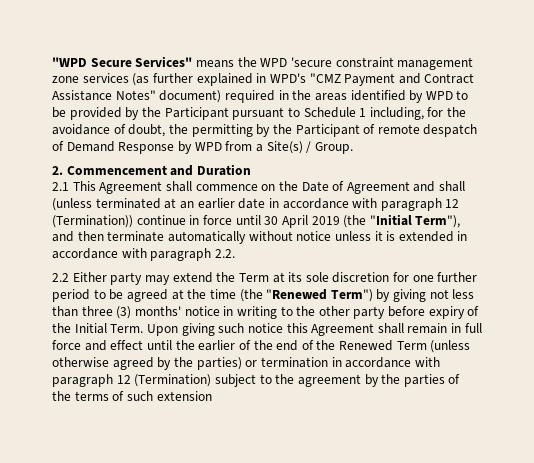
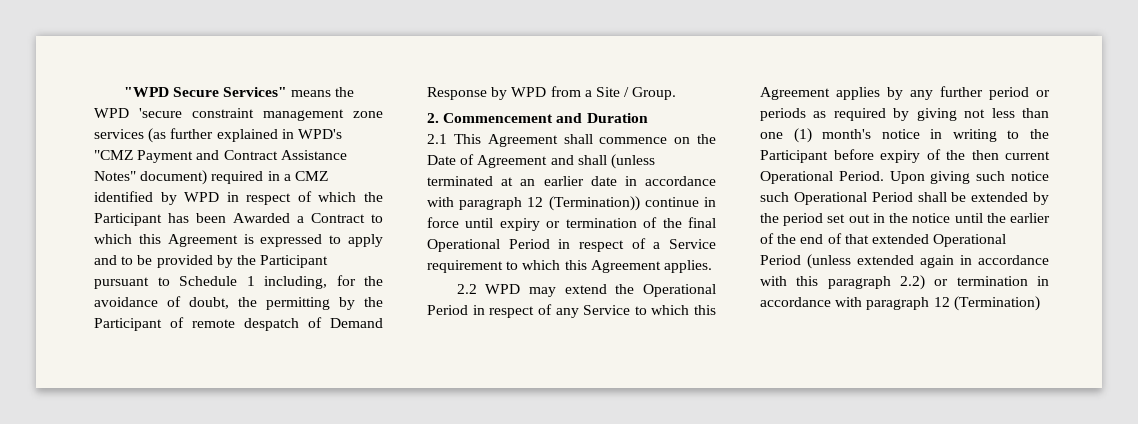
[292,90,347,101] the areas -> [283,171,328,181] a CMZ
(453, 95) none -> [226,191,383,205] [94,213,383,226] [94,234,383,247] [94,255,117,265] in respect of which the Participant has been Awarded a Contract to which this Agreement is expressed to apply and
[266,141,303,154] Site(s) -> [595,87,620,97] Site
[264,214,461,228] [52,231,468,244] [52,248,235,261] 30 April 2019 (the "Initial Term"), and then terminate automatically without notice unless it is extended in accordance with paragraph 2.2. -> [499,217,716,231] [427,238,716,252] [427,260,712,273] expiry or termination of the final Operational Period in respect of a Service requirement to which this Agreement applies.
[72,272,143,285] Either party -> [485,284,521,294] WPD
[238,272,478,283] [52,289,373,302] Term at its sole discretion for one further period to be agreed at the time (the "Renewed Term") -> [643,284,716,297] [427,304,716,318] [760,86,1050,100] [760,108,886,121] Operational Period in respect of any Service to which this Agreement applies by any further period or periods as required
[81,306,181,319] three (3) months' -> [760,128,872,143] one (1) month's
[318,306,386,319] other party -> [760,150,828,163] Participant
[74,323,482,336] [52,340,144,351] Initial Term. Upon giving such notice this Agreement shall remain in full force and effect -> [971,150,1050,160] [760,171,1049,184] [760,192,1049,205] [760,213,951,226] then current Operational Period. Upon giving such notice such Operational Period shall be extended by the period set out in the notice
[316,340,471,353] [52,357,242,370] the Renewed Term (unless otherwise agreed by the parties) -> [844,234,1007,247] [760,254,1049,269] [760,275,925,290] that extended Operational Period (unless extended again in accordance with this paragraph 2.2)
[214,374,461,387] [52,391,212,401] subject to the agreement by the parties of the terms of such extension -> (1040, 303) none

